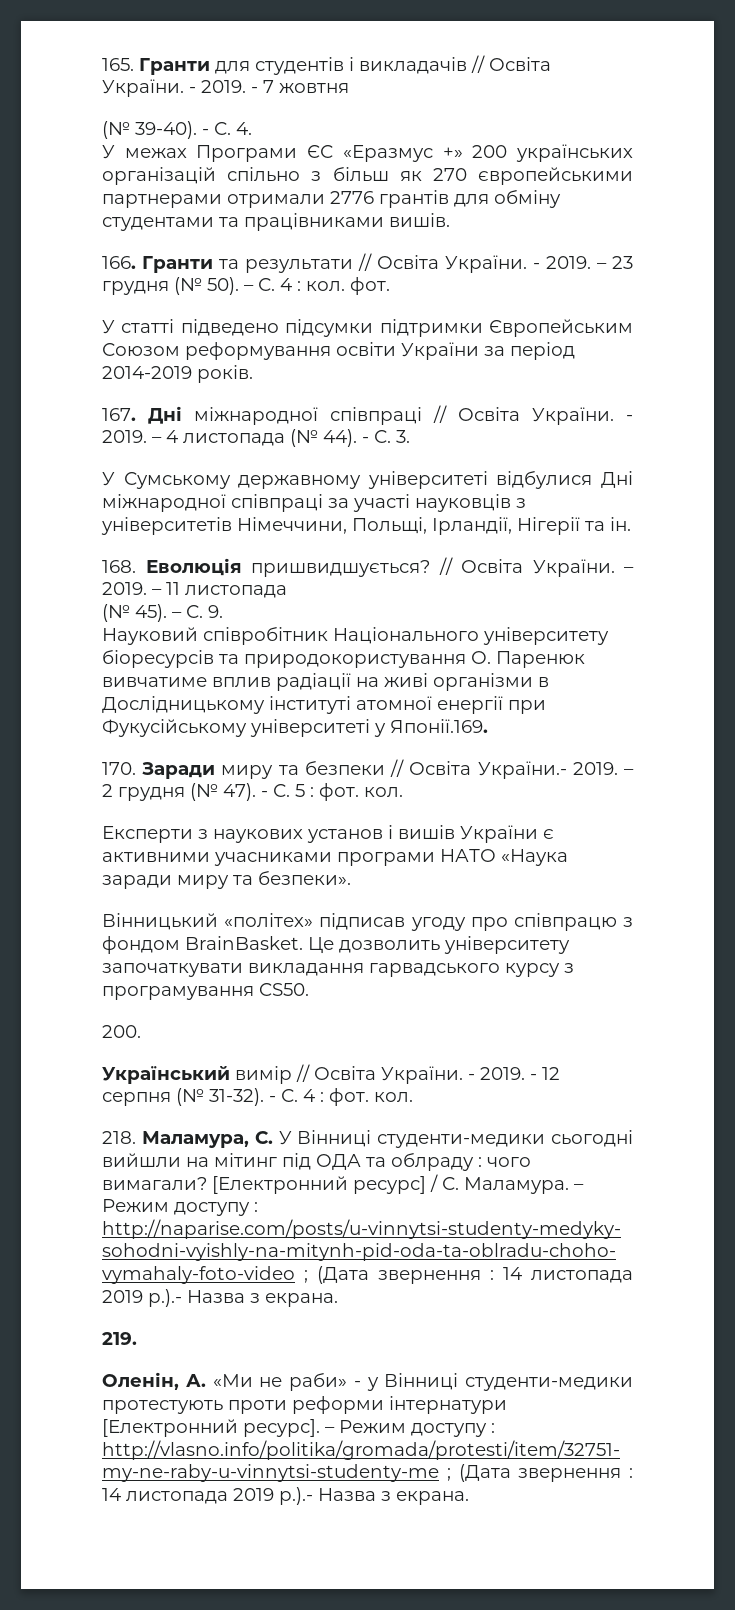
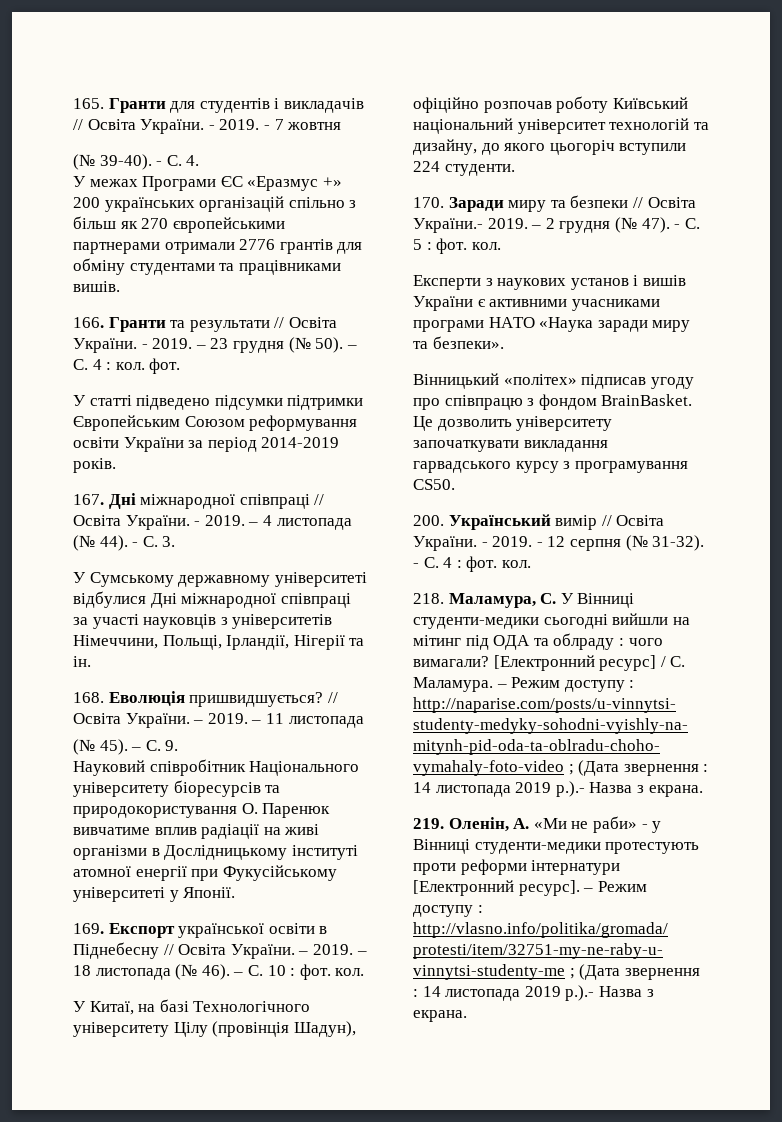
[390,719,488,733] Японії.169. -> [183,887,236,898] [73,923,328,938] [73,942,367,959] [73,964,365,980] [73,999,311,1015] [73,1021,356,1037] [413,96,688,113] [413,118,709,134] [413,139,687,155] [413,161,515,176] Японії. // 169. Експорт української освіти в Піднебесну // Освіта України. – 2019. – 18 листопада (№ 46). – С. 10 : фот. кол. // У Китаї, на базі Технологічного університету Цілу (провінція Шадун), офіційно розпочав роботу Київський національний університет технологій та дизайну, до якого цьогоріч вступили 224 студенти.
(141, 1031) // -> (444, 520) none
(137, 1338) // -> (444, 823) none

